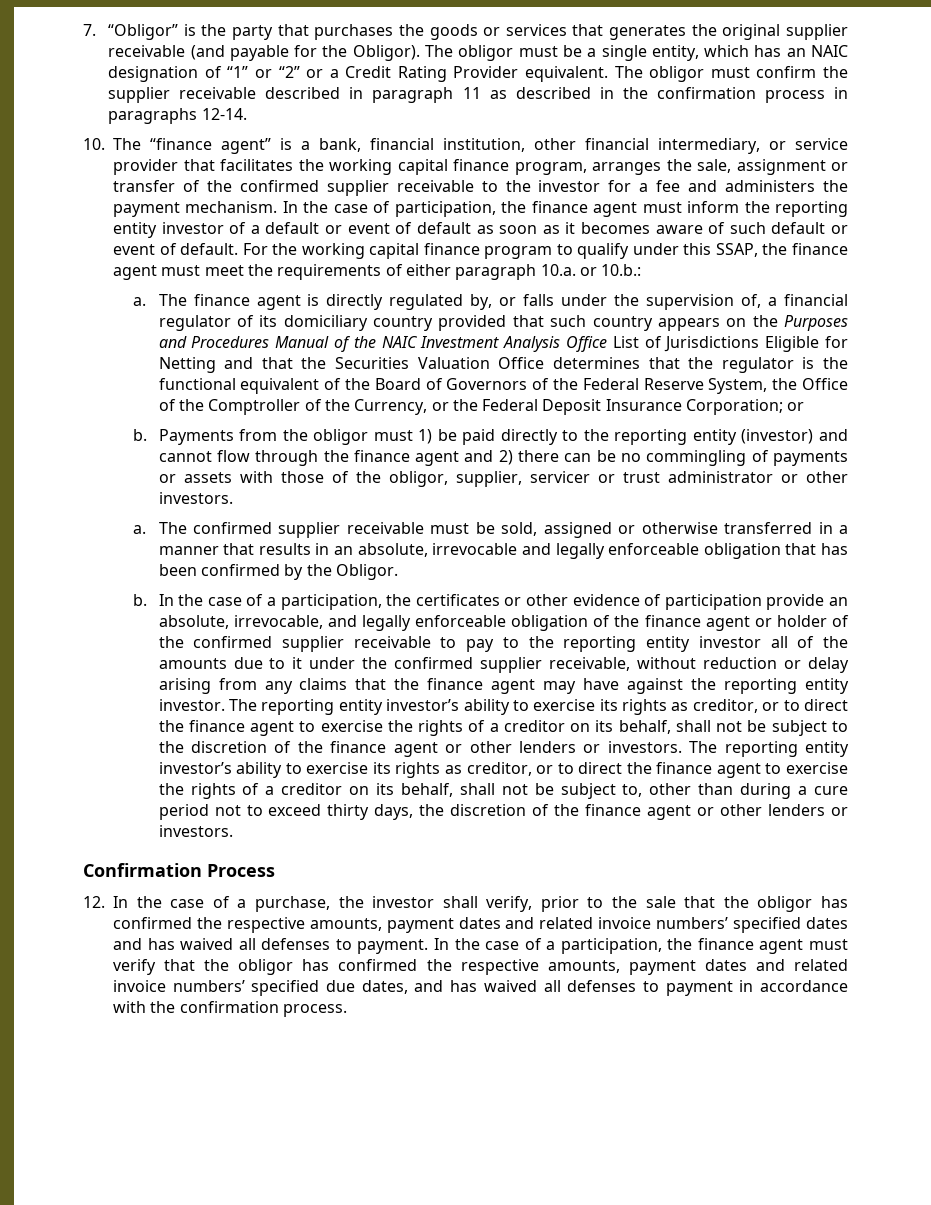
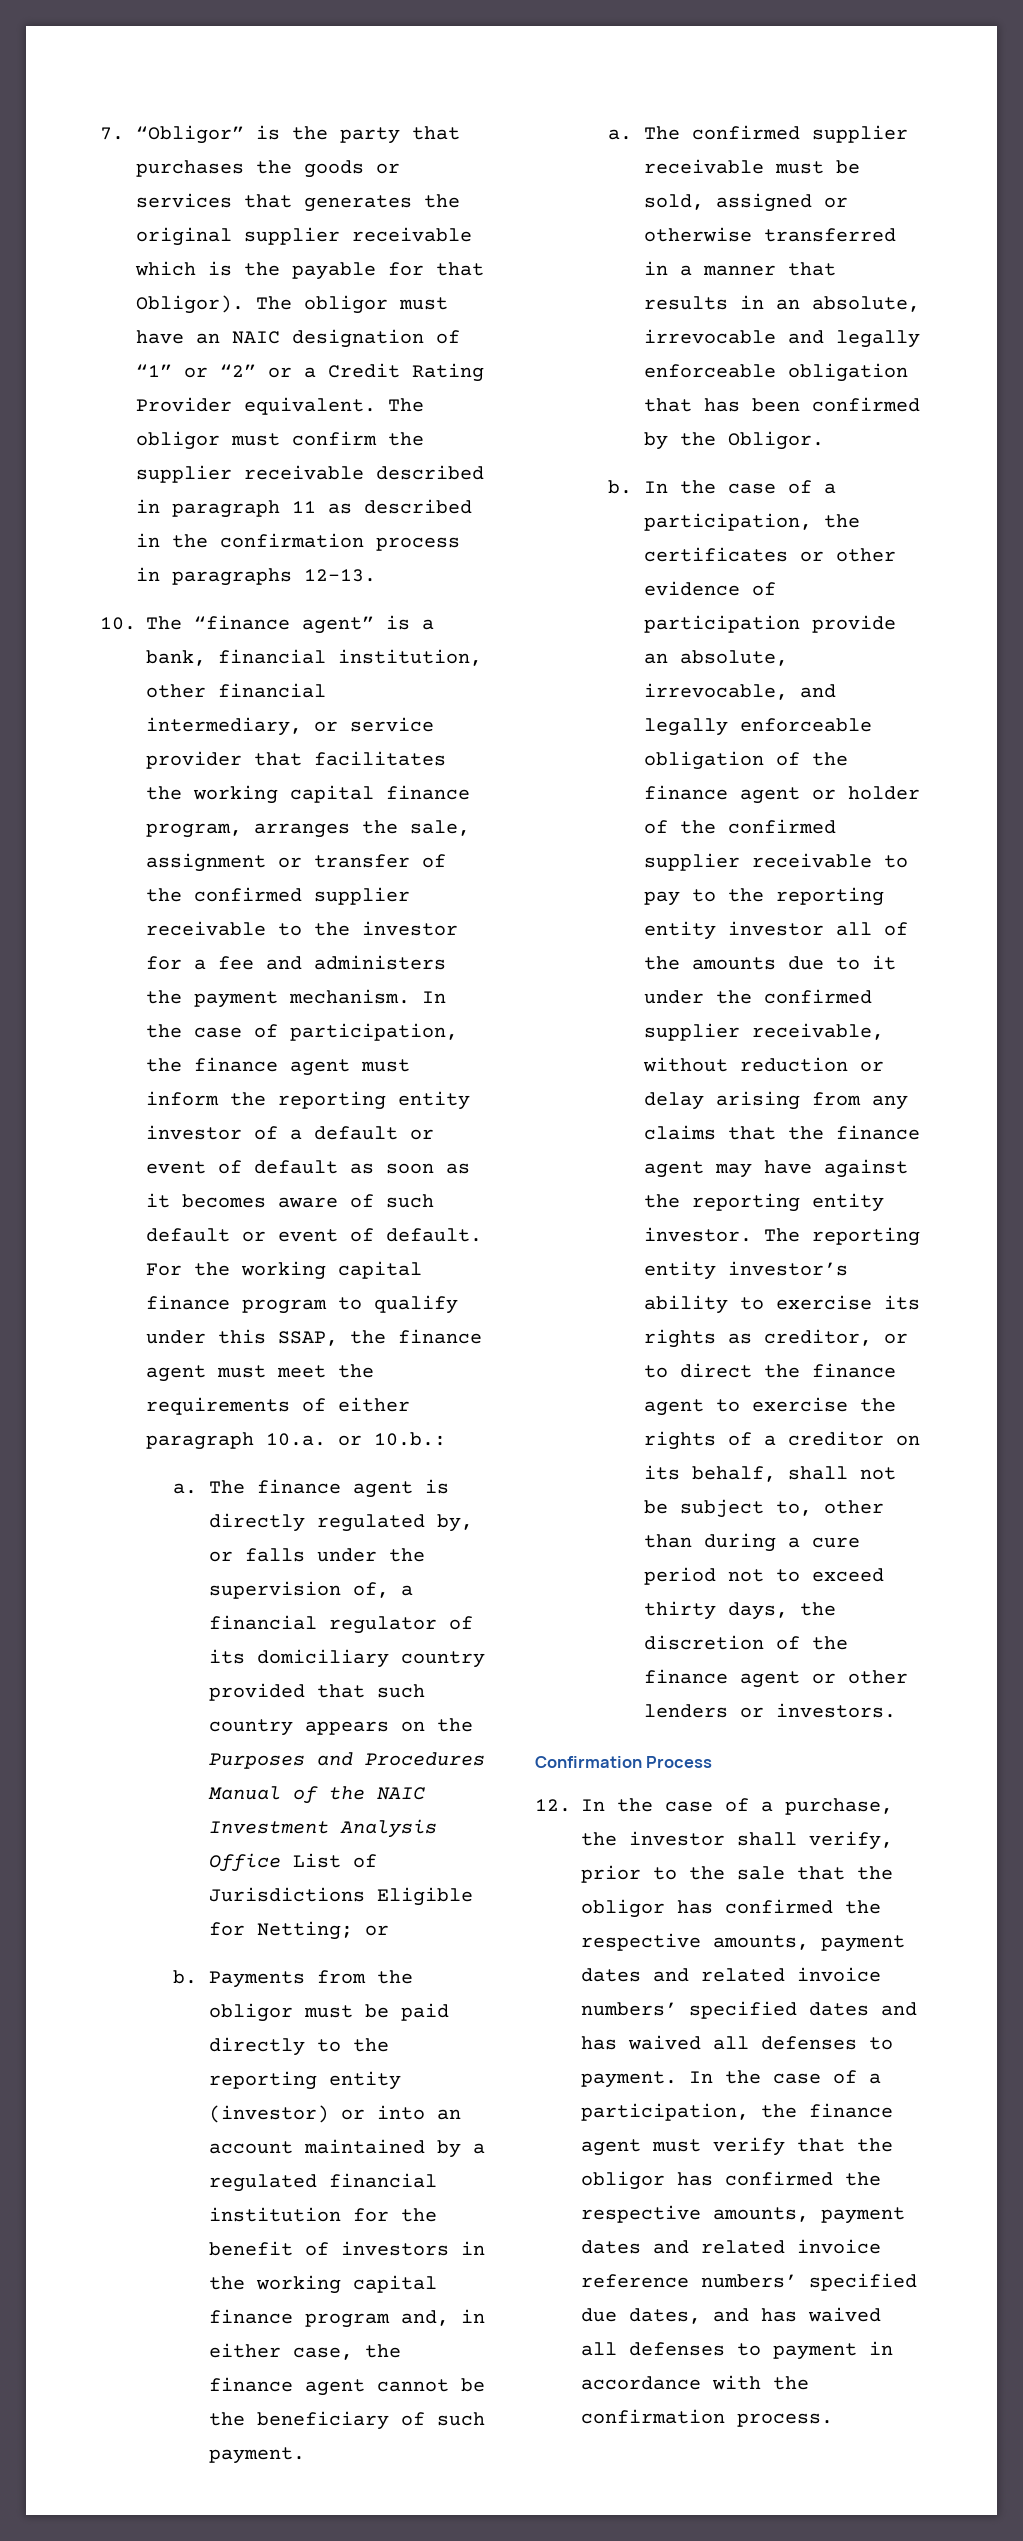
[190,45,225,60] (and -> [135,261,281,276] which is the
[322,45,348,57] the -> [436,262,485,276] that
[562,45,782,61] be a single entity, which has -> [136,330,185,344] have
[201,108,247,120] 12-14. -> [304,569,377,582] 12-13.
[158,357,849,373] [158,378,848,394] [158,399,784,415] Netting and that the Securities Valuation Office determines that the regulator is the functional equivalent of the Board of Governors of the Federal Reserve System, the Office of the Comptroller of the Currency, or the Federal Deposit Insurance Corporation; -> [256,1921,353,1940] Netting;
[418,429,433,444] 1) -> (353, 2011) none
[819,429,849,441] [158,450,848,466] [158,471,848,487] [158,492,233,504] and cannot flow through the finance agent and 2) there can be no commingling of payments or assets with those of the obligor, supplier, servicer or trust administrator or other investors. -> [340,2105,461,2120] [208,2139,485,2158] [208,2173,437,2192] [208,2207,437,2222] [208,2241,485,2256] [208,2275,437,2294] [208,2309,485,2328] [208,2343,401,2360] [208,2377,485,2396] [208,2411,485,2430] [208,2447,305,2464] or into an account maintained by a regulated financial institution for the benefit of investors in the working capital finance program and, in either case, the finance agent cannot be the beneficiary of such payment.
[832,721,849,732] [158,741,849,757] [158,762,849,778] [158,783,616,799] to the discretion of the finance agent or other lenders or investors. The reporting entity investor’s ability to exercise its rights as creditor, or to direct the finance agent to exercise the rights of a creditor on its behalf, shall not be subject -> (764, 1508) none
(166, 986) none -> [581,2274,689,2288] reference

